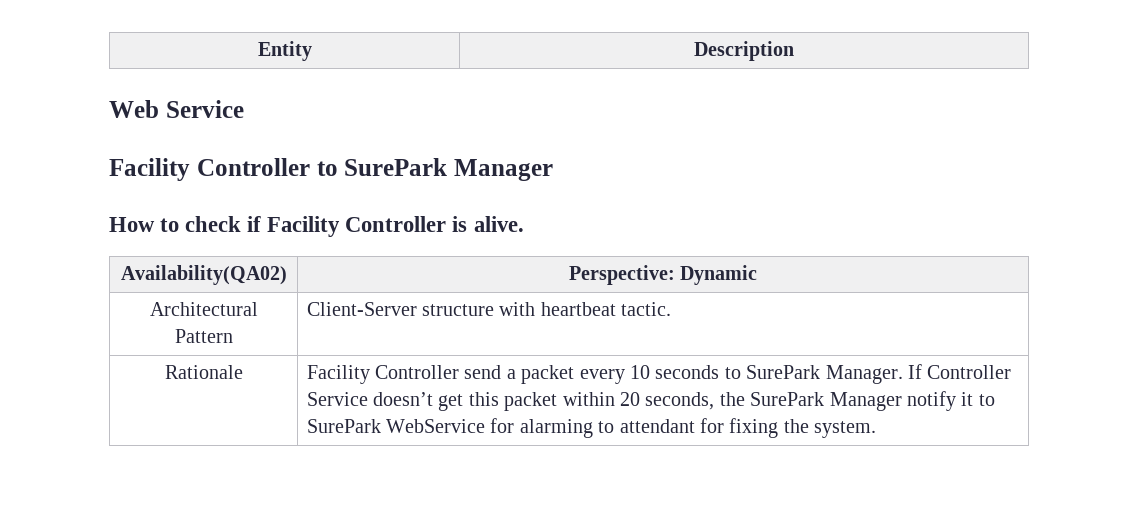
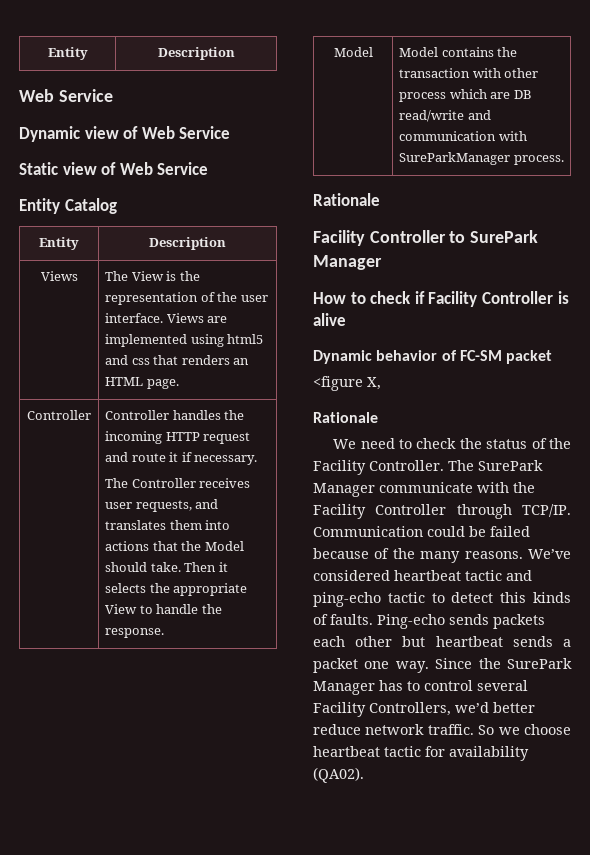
(244, 109) none -> [19,126,231,142] [19,162,209,175] [19,198,117,214] [39,237,79,250] [149,237,226,250] [40,271,78,281] [105,271,200,281] [105,292,268,305] [105,313,228,323] [105,334,264,347] [105,355,250,365] [105,377,179,389] [27,410,91,420] [105,410,245,420] [105,431,251,444] [105,452,258,465] [105,478,251,488] [105,499,219,512] [105,520,231,530] [105,541,244,551] [105,562,228,572] [105,583,248,596] [105,604,222,614] [105,628,165,638] [333,47,373,57] [399,47,518,57] [399,68,539,78] [399,89,532,102] [399,110,491,122] [399,131,527,141] [399,152,564,165] [313,193,380,206] // Dynamic view of Web Service // Static view of Web Service // Entity Catalog // Entity | Description // Views | The View is the representation of the user interface. Views are implemented using html5 and css that renders an HTML page. // Controller | Controller handles the incoming HTTP request and route it if necessary. // The Controller receives user requests, and translates them into actions that the Model should take. Then it selects the appropriate View to handle the response. // Model | Model contains the transaction with other process which are DB read/write and communication with SureParkManager process. // Rationale
[473,216,524,232] [120,265,287,285] [568,265,758,285] [149,302,258,316] [174,329,233,343] [306,302,672,316] [164,365,243,379] [306,364,1012,384] [306,391,995,411] [306,418,877,438] alive. // Availability(QA02) | Perspective: Dynamic // Architectural Pattern | Client-Server structure with heartbeat tactic. // Rationale | Facility Controller send a packet every 10 seconds to SurePark Manager. If Controller Service doesn’t get this packet within 20 seconds, the SurePark Manager notify it to SurePark WebService for alarming to attendant for fixing the system. -> [313,313,346,326] [313,350,553,364] [313,376,381,391] [313,412,378,423] [333,438,571,449] [313,460,543,475] [313,482,535,497] [313,504,571,519] [313,526,530,537] [313,548,571,563] [313,570,532,581] [313,592,571,607] [313,614,545,629] [313,636,571,647] [313,658,572,673] [313,680,528,695] [313,702,535,717] [313,724,571,735] [313,746,529,761] [313,767,364,783] alive // Dynamic behavior of FC-SM packet // <figure X, // Rationale // We need to check the status of the Facility Controller. The SurePark Manager communicate with the Facility Controller through TCP/IP. Communication could be failed because of the many reasons. We’ve considered heartbeat tactic and ping-echo tactic to detect this kinds of faults. Ping-echo sends packets each other but heartbeat sends a packet one way. Since the SurePark Manager has to control several Facility Controllers, we’d better reduce network traffic. So we choose heartbeat tactic for availability (QA02).

